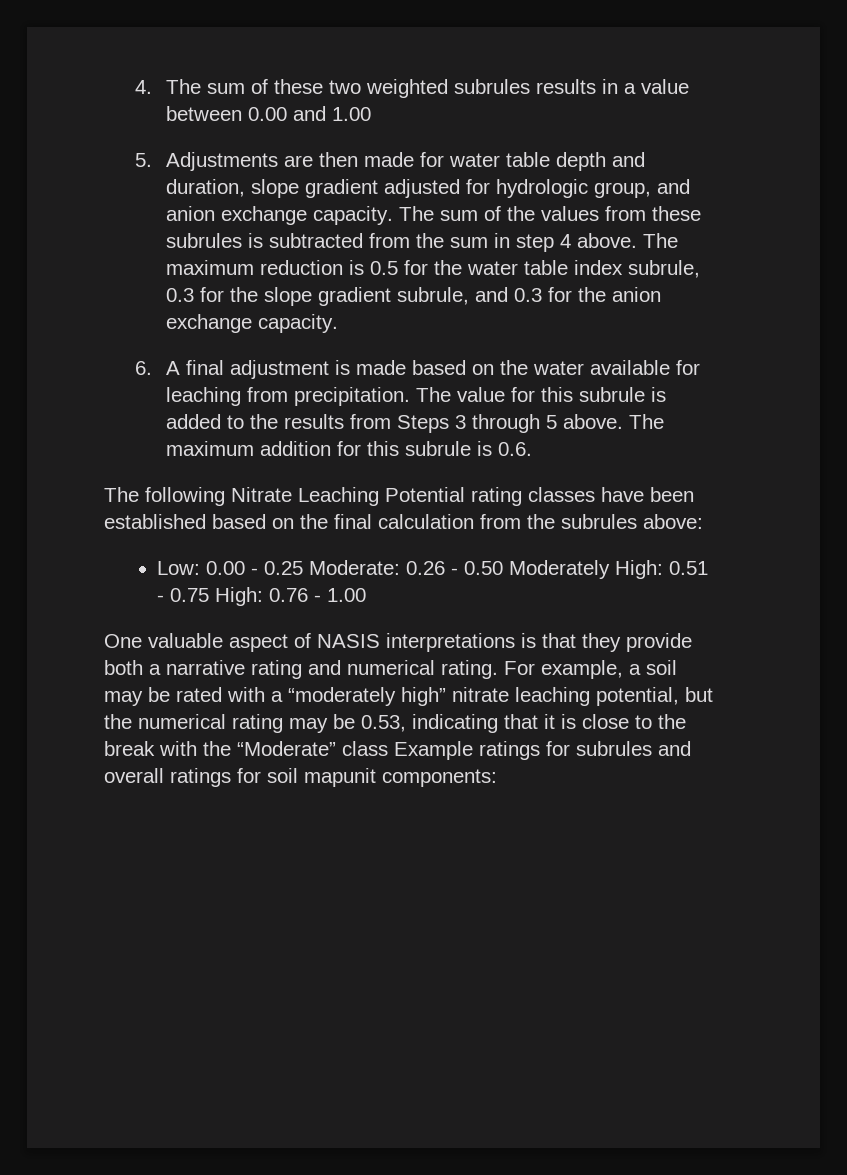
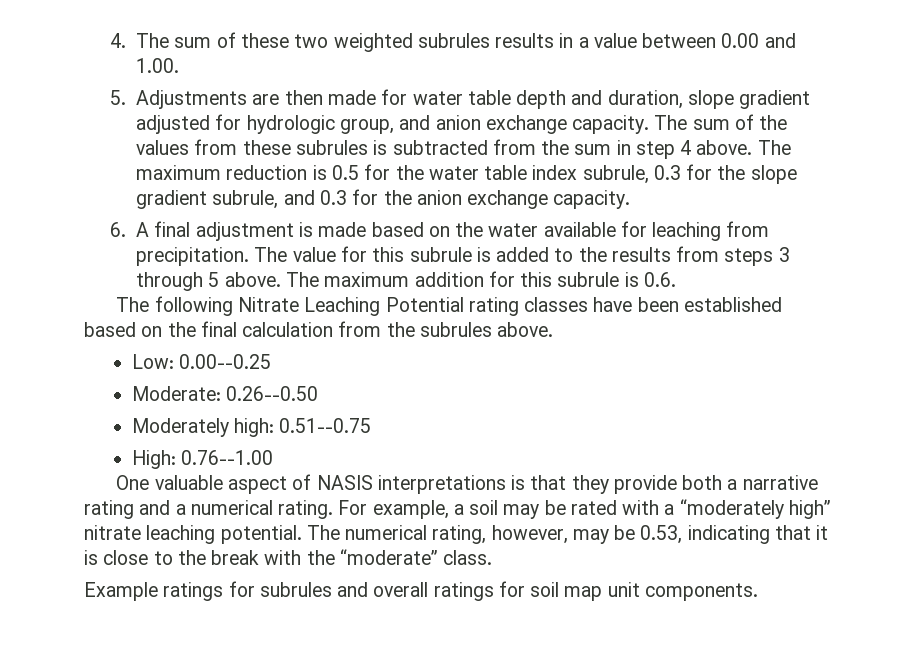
[331,107,371,121] 1.00 -> [136,58,180,73] 1.00.
[396,415,449,433] Steps -> [724,248,774,266] steps
[643,514,703,529] above: -> [497,322,554,337] above.
[206,560,709,579] [157,587,367,606] 0.00 - 0.25 Moderate: 0.26 - 0.50 Moderately High: 0.51 - 0.75 High: 0.76 - 1.00 -> [178,354,271,369] [131,386,318,401] [131,418,372,437] [131,450,273,469] 0.00--0.25 // Moderate: 0.26--0.50 // Moderately high: 0.51--0.75 // High: 0.76--1.00
(341, 667) none -> [175,504,186,515] a
[596,687,713,706] [104,714,283,733] potential, but the numerical rating -> [220,525,568,544] potential. The numerical rating, however,
[237,741,388,756] “Moderate” class -> [339,549,493,565] “moderate” class. //
[304,768,497,787] mapunit components: -> [564,582,758,601] map unit components.

